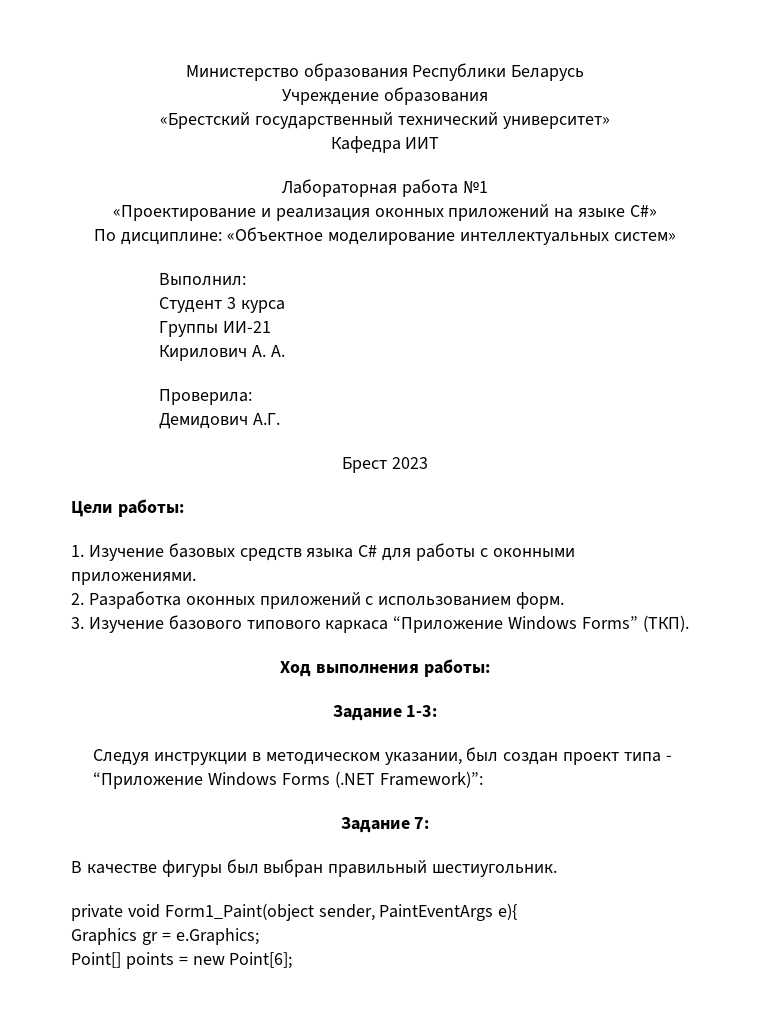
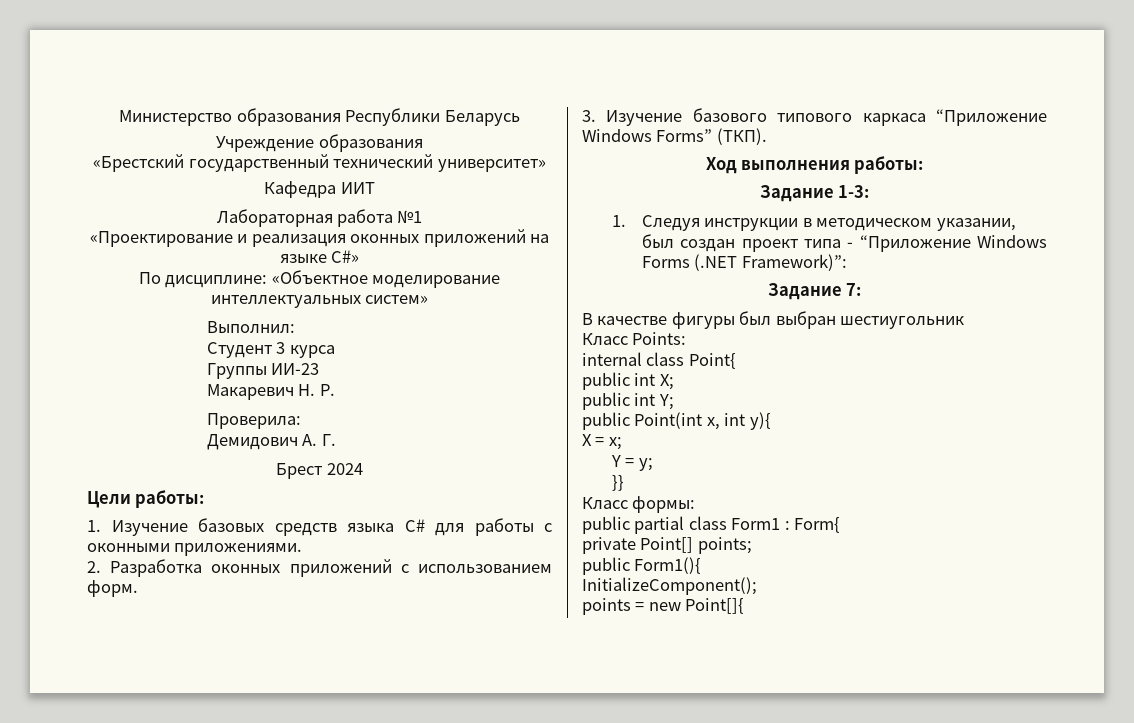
[223,321,272,333] [159,345,286,361] ИИ-21 // Кирилович А. А. -> [271,363,320,375] [206,384,335,400] ИИ-23 // Макаревич Н. Р.
[253,413,281,425] А.Г. -> [302,434,336,446] А. Г.
[391,457,428,469] 2023 -> [326,463,363,475] 2024
(438, 711) none -> [611,215,626,227] 1.
[328,860,558,877] [71,903,518,921] [71,928,259,945] [71,952,121,968] правильный шестиугольник. // private void Form1_Paint(object sender, PaintEventArgs e){ // Graphics gr = e.Graphics; // Point[] -> [840,316,965,329] [582,332,687,345] [582,352,736,369] [582,372,674,390] [582,392,674,410] [582,412,771,430] [582,434,622,450] [610,455,653,471] [611,475,624,491] [582,496,696,513] [582,516,841,534] [582,537,752,554] [582,557,702,575] [582,577,757,595] шестиугольник // Класс Points: // internal class Point{ // public int X; // public int Y; // public Point(int x, int y){ // X = x; // Y = y; // }} // Класс формы: // public partial class Form1 : Form{ // private Point[] points; // public Form1(){ // InitializeComponent(); //
[229,952,293,969] Point[6]; -> [685,598,745,614] Point[]{

